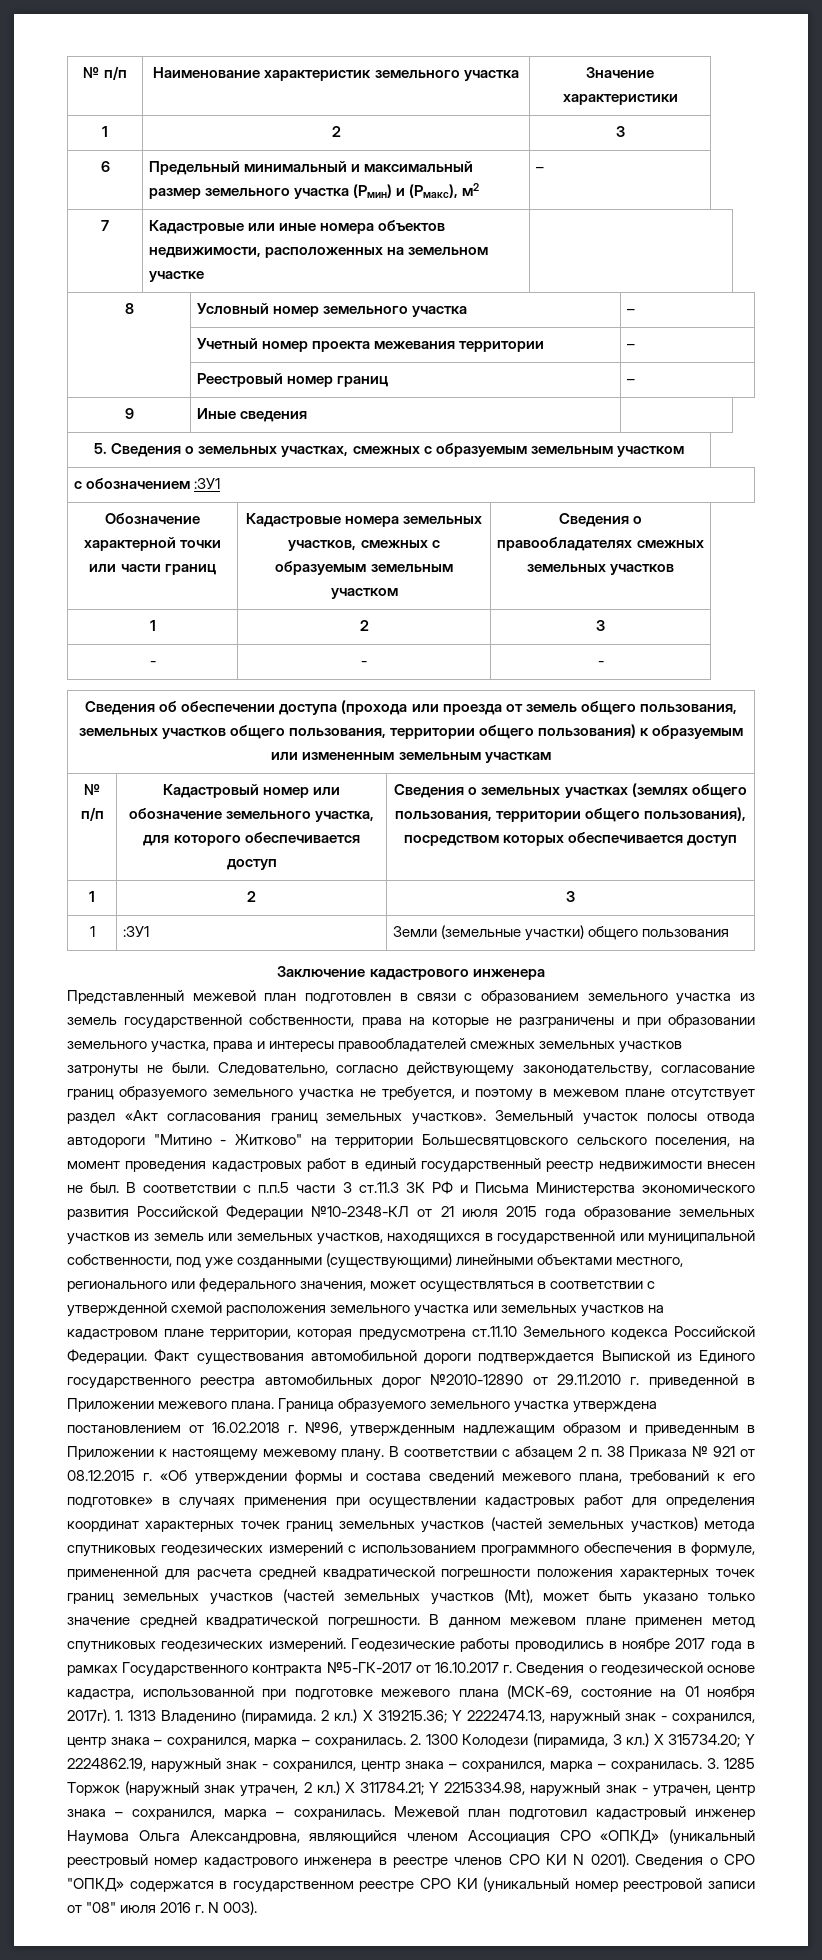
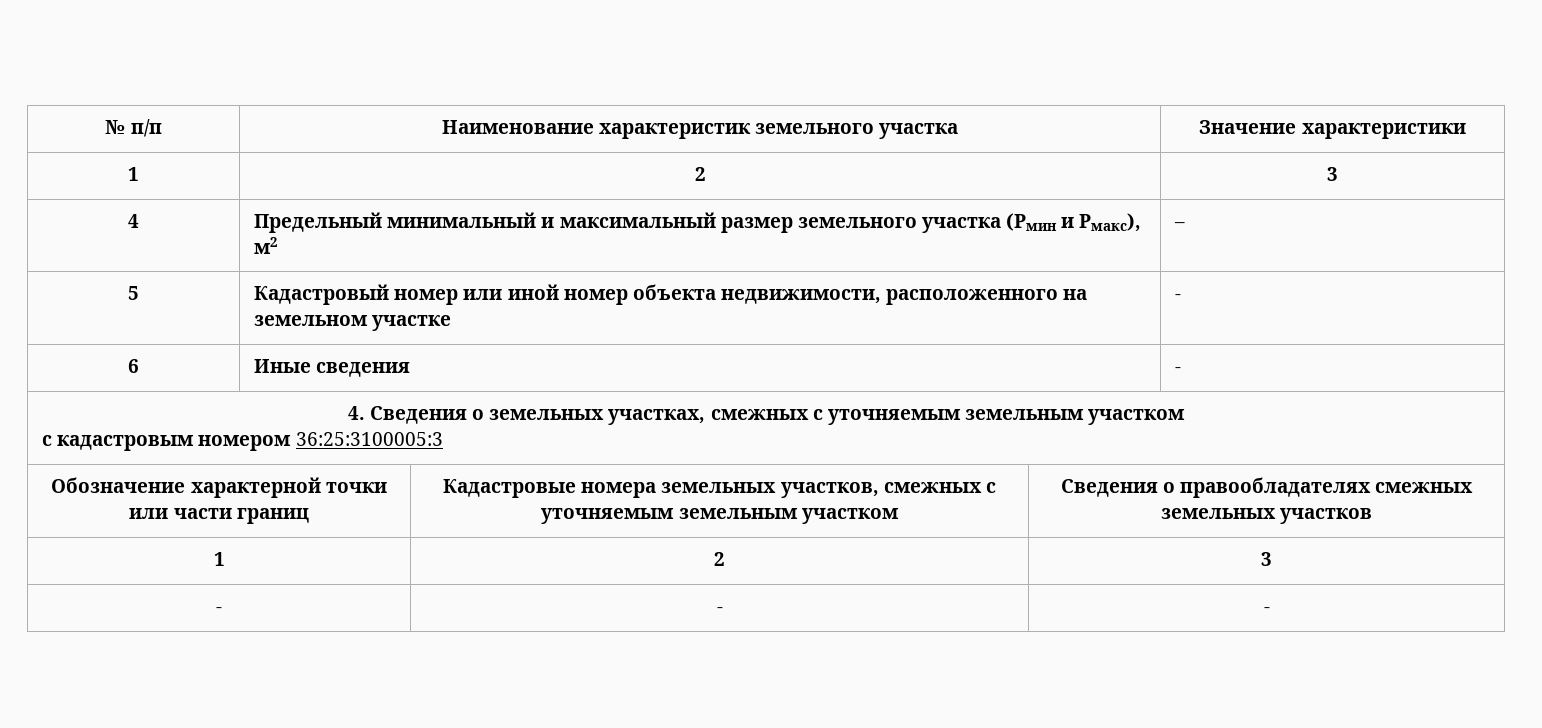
[100,161,110,172] 6 -> [128,214,139,228] 4
[353,184,459,198] (Рмин) и (Рмакс), -> [1006,213,1142,232] (Рмин и Рмакс),
[101,220,109,231] [149,220,446,234] [149,247,489,258] [149,271,205,282] [124,303,134,314] [197,303,468,317] [627,309,636,314] [197,338,545,352] [627,344,636,349] [197,373,389,387] [627,379,636,384] [124,408,134,419] 7 | Кадастровые или иные номера объектов недвижимости, расположенных на земельном участке | // 8 | Условный номер земельного участка | – // | Учетный номер проекта межевания территории | – // | Реестровый номер границ | – // 9 -> [128,286,139,300] [254,284,1088,305] [254,315,452,331] [1175,294,1182,300] [128,359,139,373] 5 | Кадастровый номер или иной номер объекта недвижимости, расположенного на земельном участке | - // 6
[94,443,108,454] // 5. -> [1175,367,1182,373] [347,406,365,420] - // 4.
[435,443,684,457] [74,478,221,489] образуемым земельным участком // с обозначением :ЗУ1 -> [827,409,1186,425] [42,432,443,451] уточняемым земельным участком // с кадастровым номером 36:25:3100005:3
[275,561,367,575] образуемым -> [541,508,675,524] уточняемым
[85,700,737,715] [78,724,744,739] [271,752,551,763] [84,784,100,795] [80,807,104,821] [162,784,341,798] [128,808,375,822] [143,832,360,846] [226,859,277,870] [394,783,747,798] [394,807,747,822] [403,832,738,846] [89,891,95,902] [247,891,256,902] [566,891,575,902] [89,926,95,937] [123,926,150,937] [393,925,730,941] [277,966,545,980] [67,990,755,1005] [67,1014,755,1029] [67,1038,683,1053] [67,1062,755,1077] [67,1086,755,1101] [67,1110,755,1125] [67,1134,755,1148] [67,1158,755,1173] [67,1181,755,1196] [67,1205,756,1220] [67,1230,755,1245] [67,1253,684,1269] [67,1278,656,1293] [67,1302,665,1317] [67,1326,755,1341] [67,1349,755,1365] [67,1374,756,1389] [67,1398,658,1413] [67,1422,755,1437] [67,1446,756,1461] [67,1470,755,1485] [67,1494,755,1509] [67,1517,756,1533] [67,1542,755,1557] [67,1566,755,1580] [67,1589,755,1605] [67,1614,755,1628] [67,1638,755,1653] [67,1662,755,1677] [67,1685,755,1700] [67,1709,755,1725] [67,1733,756,1748] [67,1758,755,1773] [67,1781,755,1797] [67,1806,756,1820] [67,1829,755,1845] [67,1853,755,1868] [67,1877,756,1893] [67,1901,258,1915] // Сведения об обеспечении доступа (прохода или проезда от земель общего пользования, земельных участков общего пользования, территории общего пользования) к образуемым или измененным земельным участкам // № п/п | Кадастровый номер или обозначение земельного участка, для которого обеспечивается доступ | Сведения о земельных участках (землях общего пользования, территории общего пользования), посредством которых обеспечивается доступ // 1 | 2 | 3 // 1 | :ЗУ1 | Земли (земельные участки) общего пользования // Заключение кадастрового инженера // Представленный межевой план подготовлен в связи с образованием земельного участка из земель государственной собственности, права на которые не разграничены и при образовании земельного участка, права и интересы правообладателей смежных земельных участков затронуты не были. Следовательно, согласно действующему законодательству, согласование границ образуемого земельного участка не требуется, и поэтому в межевом плане отсутствует раздел «Акт согласования границ земельных участков». Земельный участок полосы отвода автодороги "Митино - Житково" на территории Большесвятцовского сельского поселения, на момент проведения кадастровых работ в единый государственный реестр недвижимости внесен не был. В соответствии с п.п.5 части 3 ст.11.3 ЗК РФ и Письма Министерства экономического развития Российской Федерации №10-2348-КЛ от 21 июля 2015 года образование земельных участков из земель или земельных участков, находящихся в государственной или муниципальной собственности, под уже созданными (существующими) линейными объектами местного, регионального или федерального значения, может осуществляться в соответствии с утвержденной схемой расположения земельного участка или земельных участков на кадастровом плане территории, которая предусмотрена ст.11.10 Земельного кодекса Российской Федерации. Факт существования автомобильной дороги подтверждается Выпиской из Единого государственного реестра автомобильных дорог №2010-12890 от 29.11.2010 г. приведенной в Приложении межевого плана. Граница образуемого земельного участка утверждена постановлением от 16.02.2018 г. №96, утвержденным надлежащим образом и приведенным в Приложении к настоящему межевому плану. В соответствии с абзацем 2 п. 38 Приказа № 921 от 08.12.2015 г. «Об утверждении формы и состава сведений межевого плана, требований к его подготовке» в случаях применения при осуществлении кадастровых работ для определения координат характерных точек границ земельных участков (частей земельных участков) метода спутниковых геодезических измерений с использованием программного обеспечения в формуле, примененной для расчета средней квадратической погрешности положения характерных точек границ земельных участков (частей земельных участков (Mt), может быть указано только значение средней квадратической погрешности. В данном межевом плане применен метод спутниковых геодезических измерений. Геодезические работы проводились в ноябре 2017 года в рамках Государственного контракта №5-ГК-2017 от 16.10.2017 г. Сведения о геодезической основе кадастра, использованной при подготовке межевого плана (МСК-69, состояние на 01 ноября 2017г). 1. 1313 Владенино (пирамида. 2 кл.) Х 319215.36; Y 2222474.13, наружный знак - сохранился, центр знака – сохранился, марка – сохранилась. 2. 1300 Колодези (пирамида, 3 кл.) Х 315734.20; Y 2224862.19, наружный знак - сохранился, центр знака – сохранился, марка – сохранилась. 3. 1285 Торжок (наружный знак утрачен, 2 кл.) Х 311784.21; Y 2215334.98, наружный знак - утрачен, центр знака – сохранился, марка – сохранилась. Межевой план подготовил кадастровый инженер Наумова Ольга Александровна, являющийся членом Ассоциация СРО «ОПКД» (уникальный реестровый номер кадастрового инженера в реестре членов СРО КИ N 0201). Сведения о СРО "ОПКД» содержатся в государственном реестре СРО КИ (уникальный номер реестровой записи от "08" июля 2016 г. N 003). -> (1270, 610) none

